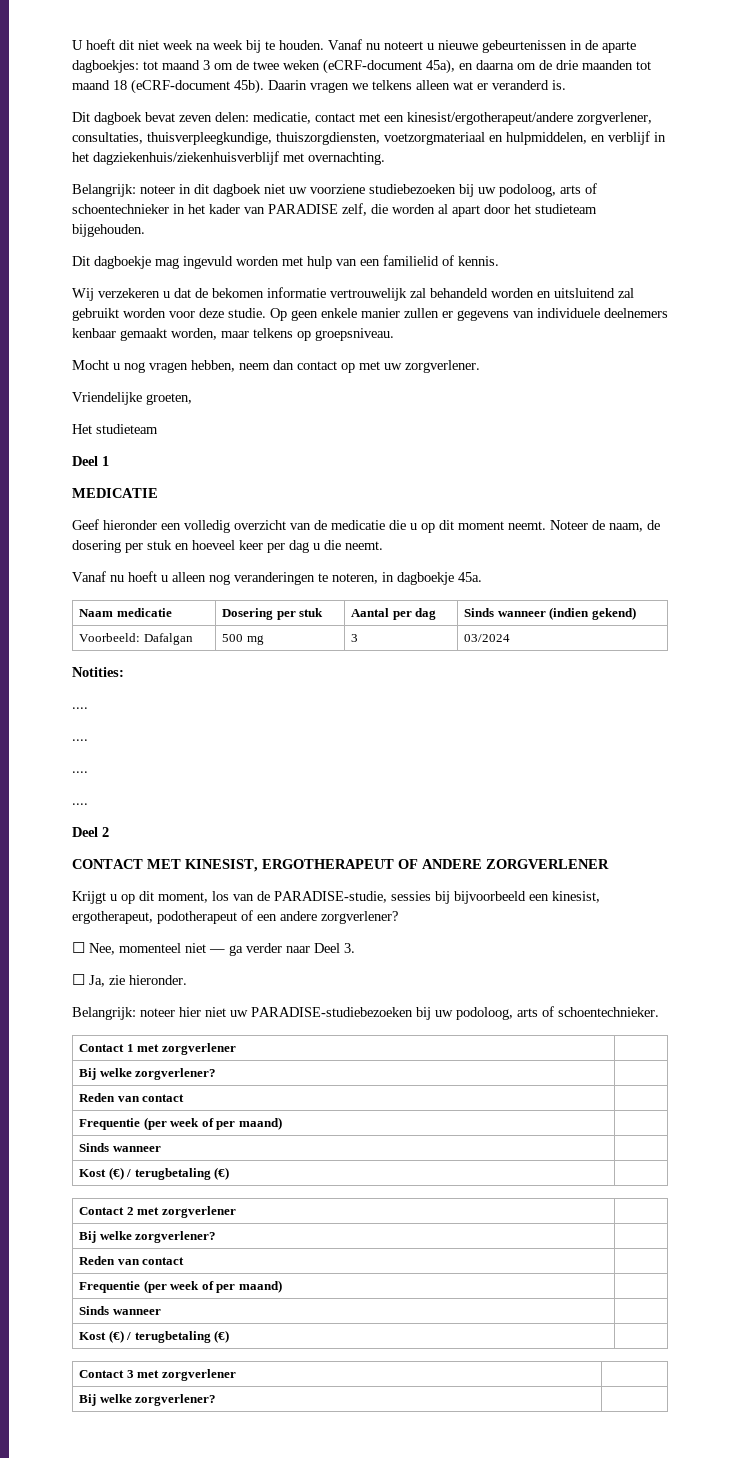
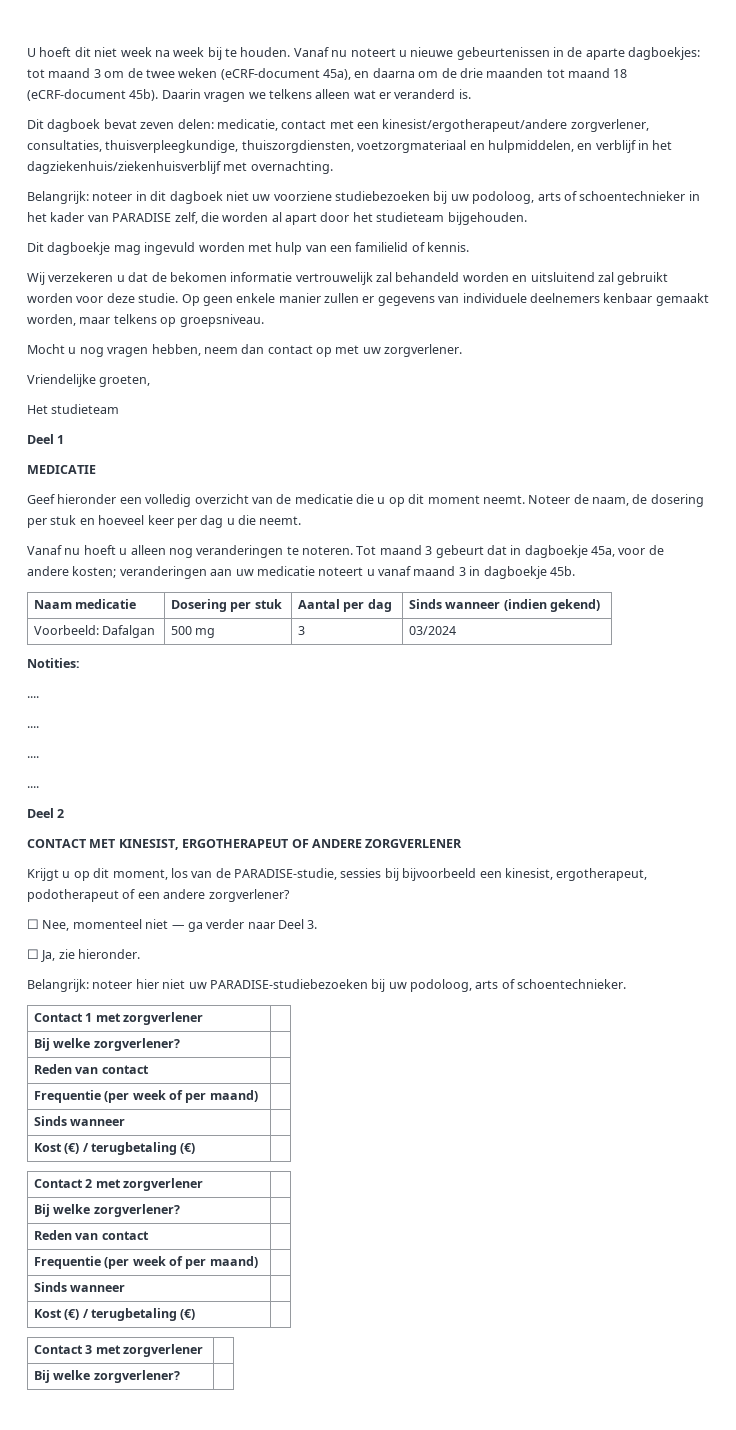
[332,572,482,585] noteren, in dagboekje 45a. -> [302,545,664,558] [27,566,575,579] noteren. Tot maand 3 gebeurt dat in dagboekje 45a, voor de andere kosten; veranderingen aan uw medicatie noteert u vanaf maand 3 in dagboekje 45b.

